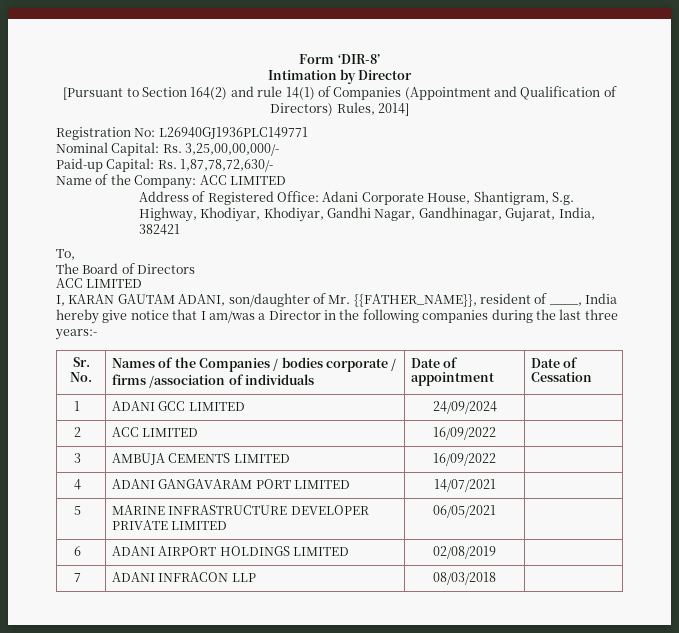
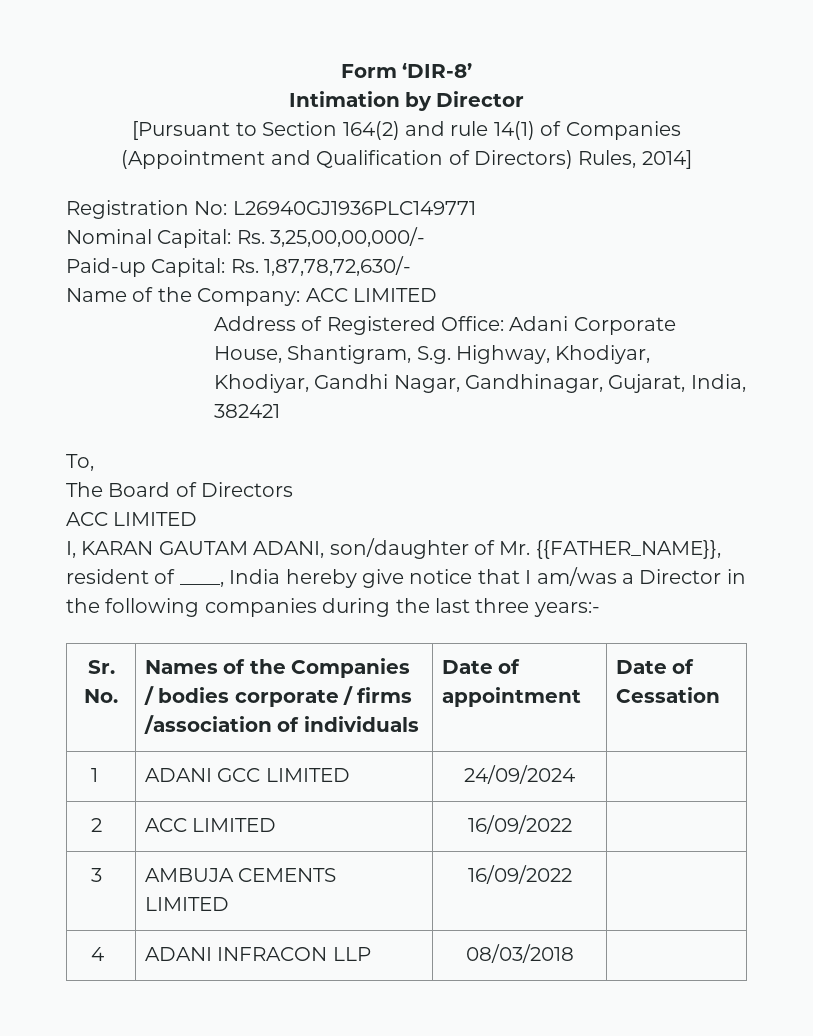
[111,479,350,489] [433,479,496,492] [73,506,81,515] [111,505,369,515] [111,520,228,530] [433,505,496,518] [73,546,81,556] [111,546,349,556] [433,546,496,559] [73,573,81,582] | ADANI GANGAVARAM PORT LIMITED | 14/07/2021 | // 5 | MARINE INFRASTRUCTURE DEVELOPER PRIVATE LIMITED | 06/05/2021 | // 6 | ADANI AIRPORT HOLDINGS LIMITED | 02/08/2019 | // 7 -> (104, 954) none

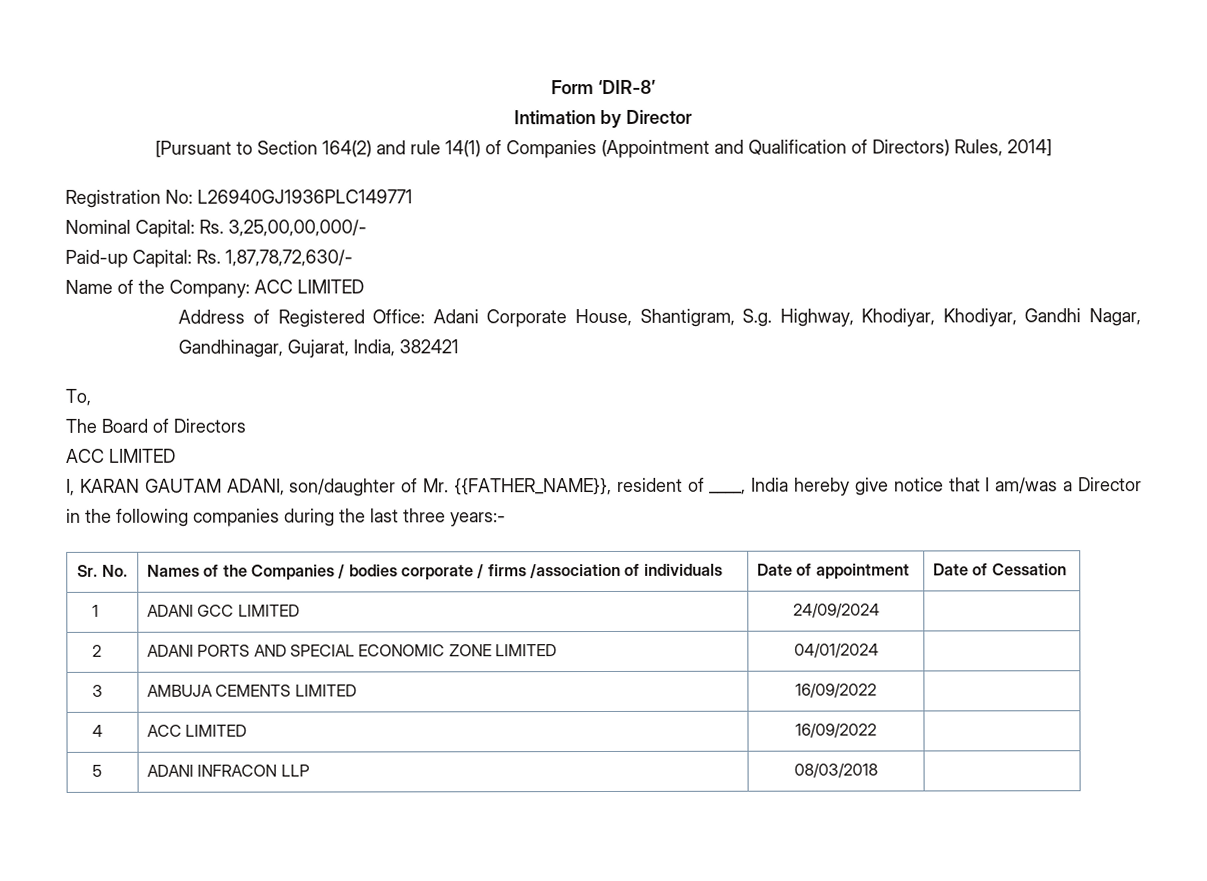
[144,818,277,832] [467,815,572,834] ACC LIMITED | 16/09/2022 -> [147,644,558,657] [793,643,879,658] ADANI PORTS AND SPECIAL ECONOMIC ZONE LIMITED | 04/01/2024
(104, 954) none -> [147,724,248,737] [795,723,877,738] [91,764,102,777] | ACC LIMITED | 16/09/2022 | // 5

